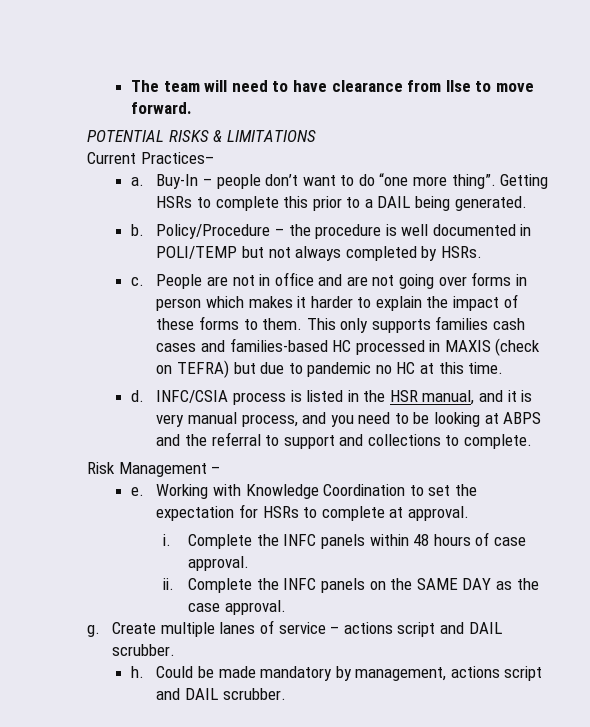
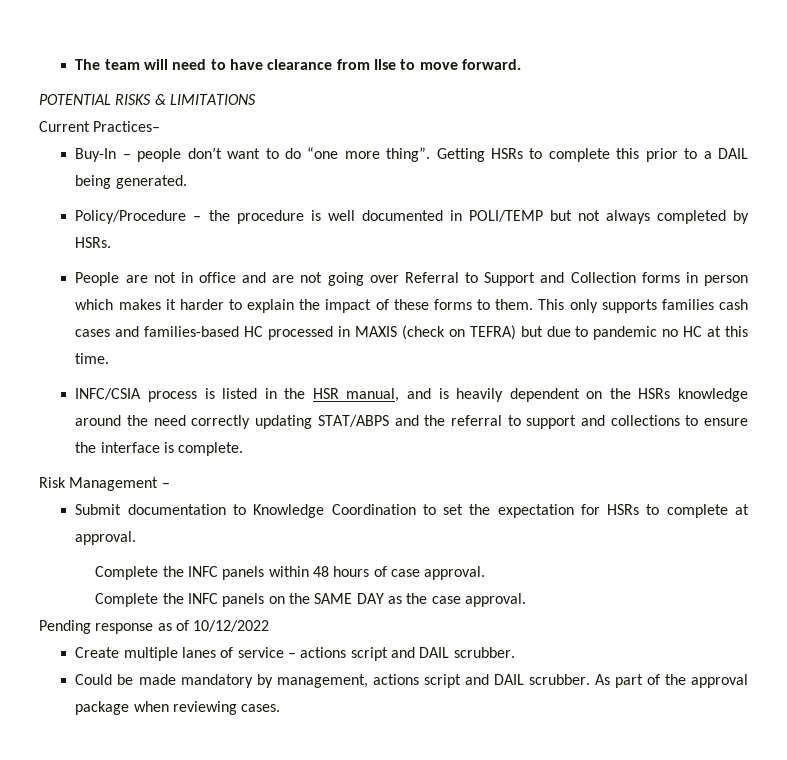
[131,177,145,186] a. -> (161, 126) none
[131,224,145,236] b. -> (187, 182) none
[131,277,145,286] c. -> (112, 242) none
(467, 281) none -> [404,272,636,286] Referral to Support and Collection
[131,390,145,402] d. -> (110, 358) none
[507,390,533,402] [156,412,542,427] it is very manual process, and you need to be looking at ABPS -> [438,388,749,402] [75,415,389,429] is heavily dependent on the HSRs knowledge around the need correctly updating STAT/ABPS
(460, 440) none -> [704,418,748,426] [75,442,175,453] ensure the interface is
[131,484,241,499] e. Working with -> [75,504,246,515] Submit documentation to
[162,534,171,546] i. -> (137, 538) none
[162,578,174,590] ii. -> (486, 573) none
[87,625,100,637] g. -> [39,620,270,634] Pending response as of 10/12/2022 //
[131,666,145,678] h. -> (515, 652) none
(286, 694) none -> [594,674,749,688] [75,701,281,715] As part of the approval package when reviewing cases.

